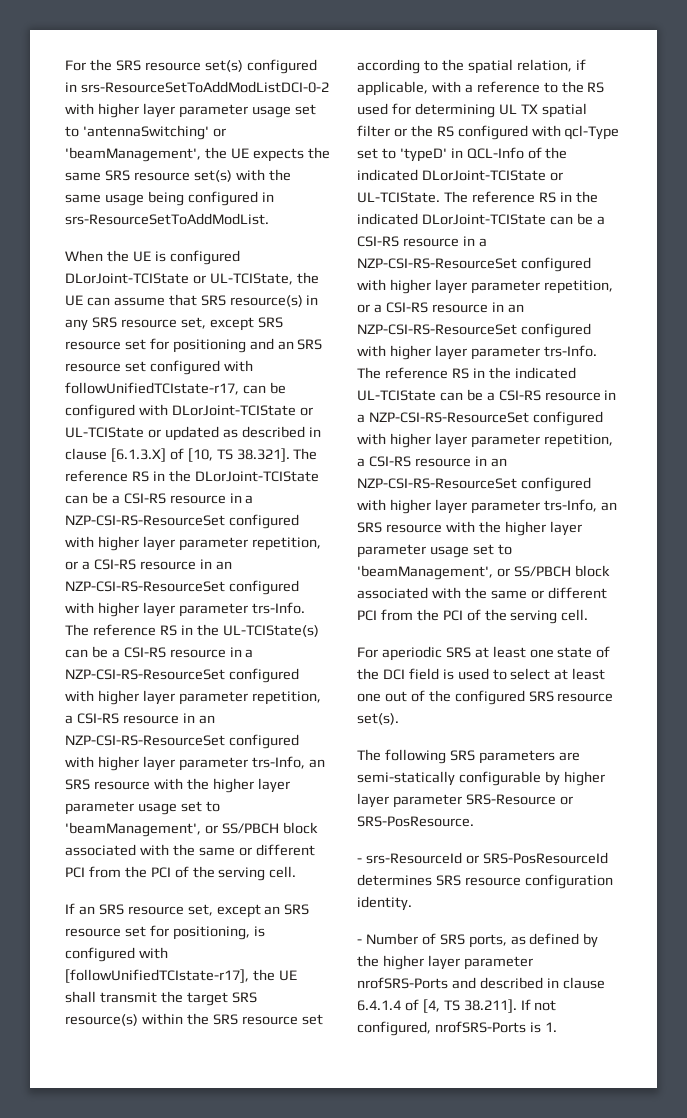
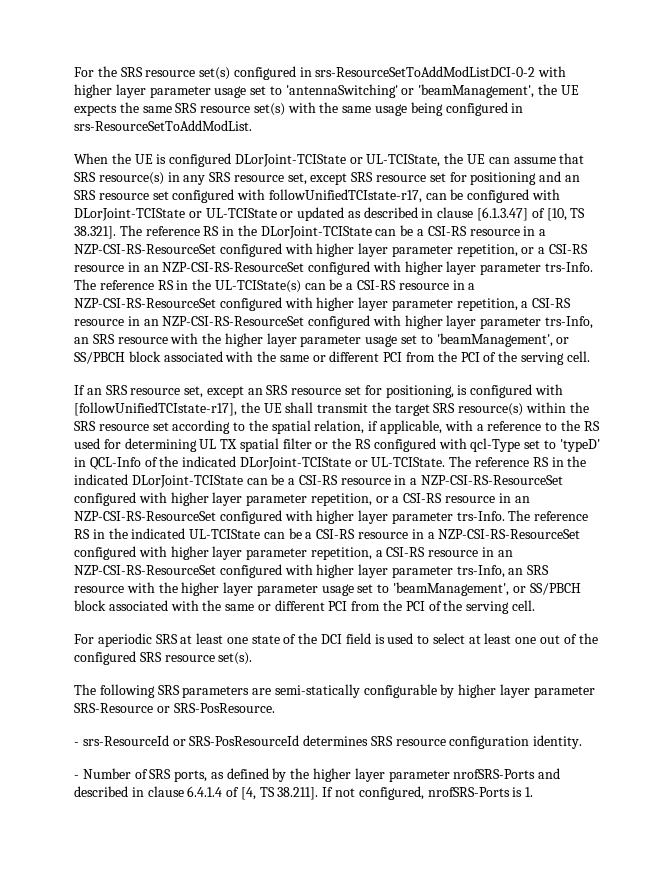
[110,448,166,462] [6.1.3.X] -> [477,207,529,221] [6.1.3.47]

